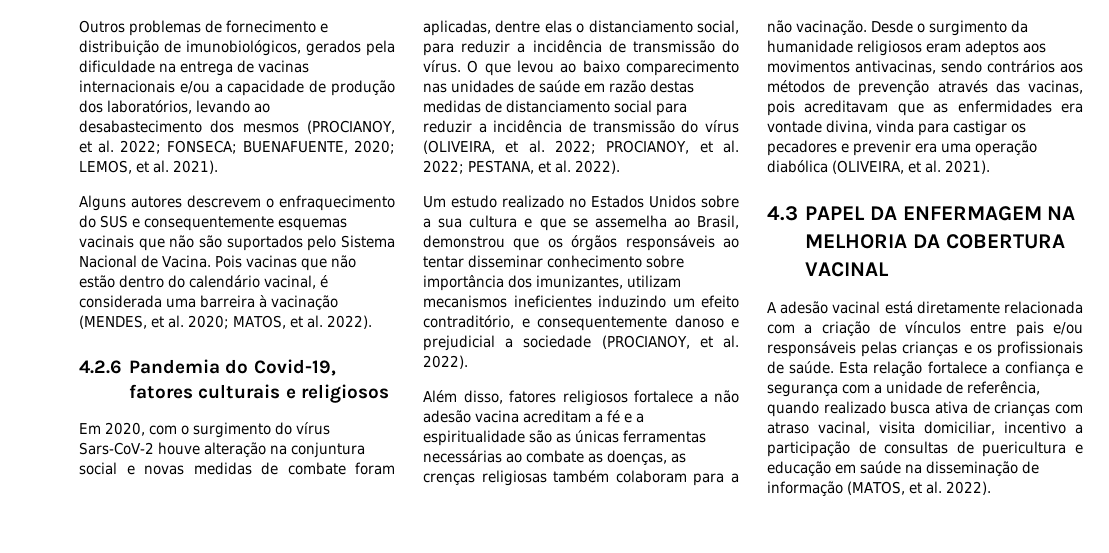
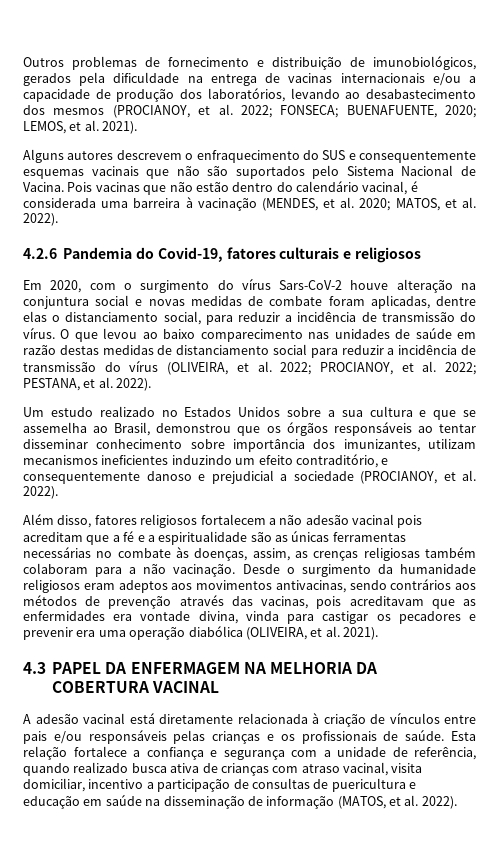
[634,390,693,403] fortalece -> [200,514,266,525] fortalecem
[475,410,591,423] vacina acreditam -> [352,514,423,528] [23,532,110,545] vacinal pois acreditam que
[506,450,667,465] ao combate as doenças, -> [96,547,290,561] no combate às doenças, assim,
[767,324,813,334] com a -> [312,713,319,724] à

